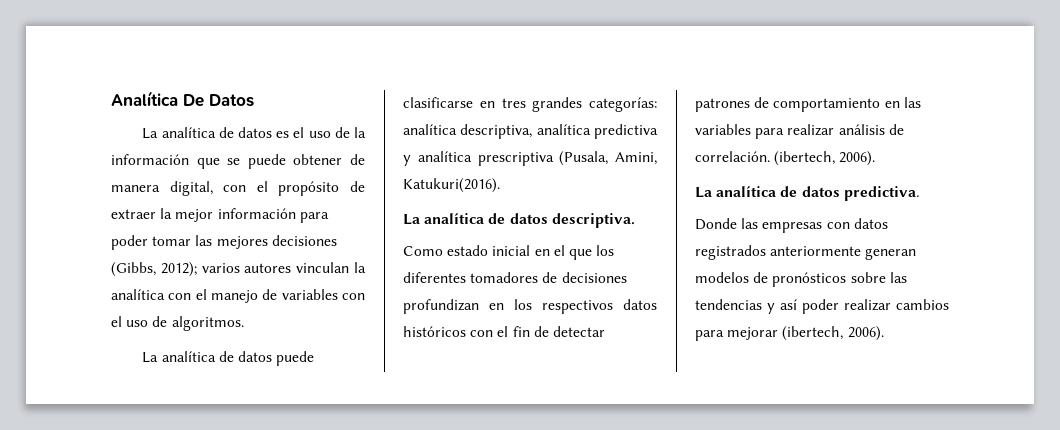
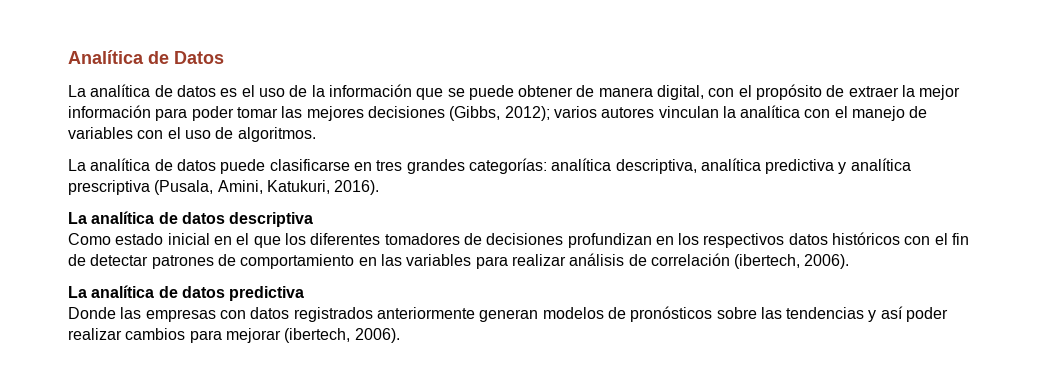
[183,94,204,107] De -> [148,51,169,64] de
[403,178,500,193] [403,213,635,228] Katukuri(2016). // La analítica de datos descriptiva. -> [266,180,380,195] [68,211,314,227] Katukuri, 2016). // La analítica de datos descriptiva
[695,151,770,162] correlación. -> [650,253,730,266] correlación
[843,186,919,201] predictiva. -> [229,286,305,301] predictiva

